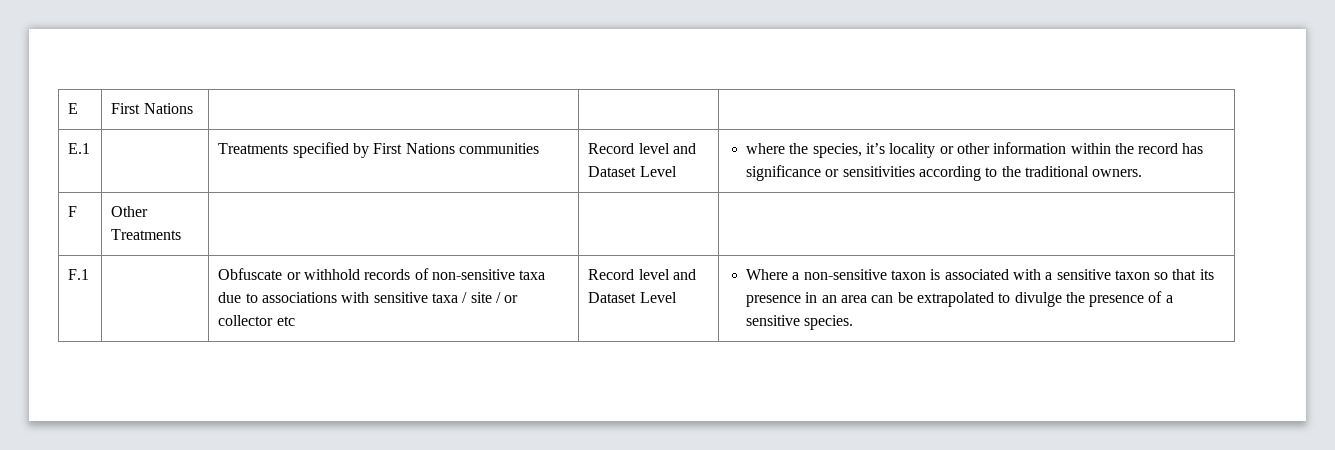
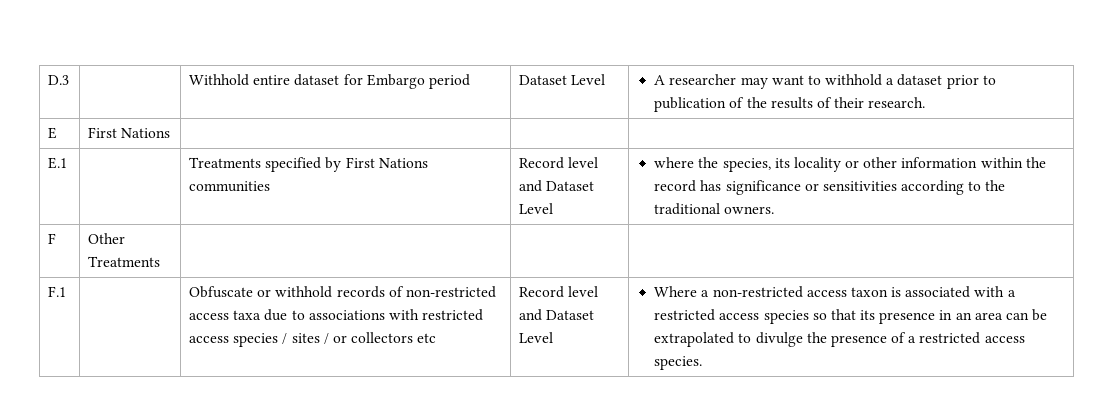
(68, 108) none -> [48,75,70,85] [189,74,471,89] [519,74,606,85] [654,74,996,89] [654,97,926,112] D.3 | | Withhold entire dataset for Embargo period | Dataset Level | A researcher may want to withhold a dataset prior to publication of the results of their research. //
[865,143,885,154] it’s -> [774,158,790,168] its
[431,269,515,280] non-sensitive -> [406,286,497,298] [189,313,230,320] non-restricted access
[373,292,492,303] sensitive taxa / site -> [422,309,484,321] [189,333,320,347] restricted access species / sites
[218,315,274,326] collector -> [351,332,414,343] collectors
[803,269,887,280] non-sensitive -> [712,286,847,298] non-restricted access
[1056,269,1150,280] sensitive taxon -> [654,309,809,324] restricted access species
[745,315,800,326] sensitive -> [919,332,1025,344] restricted access

